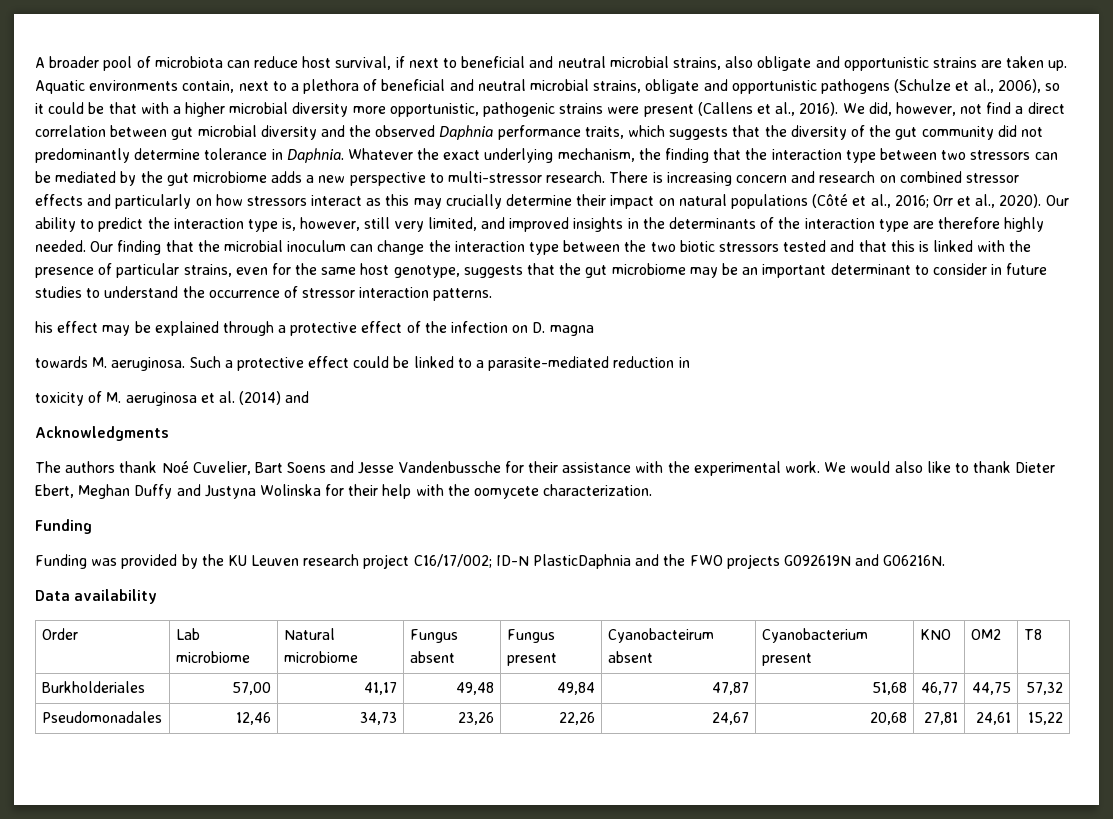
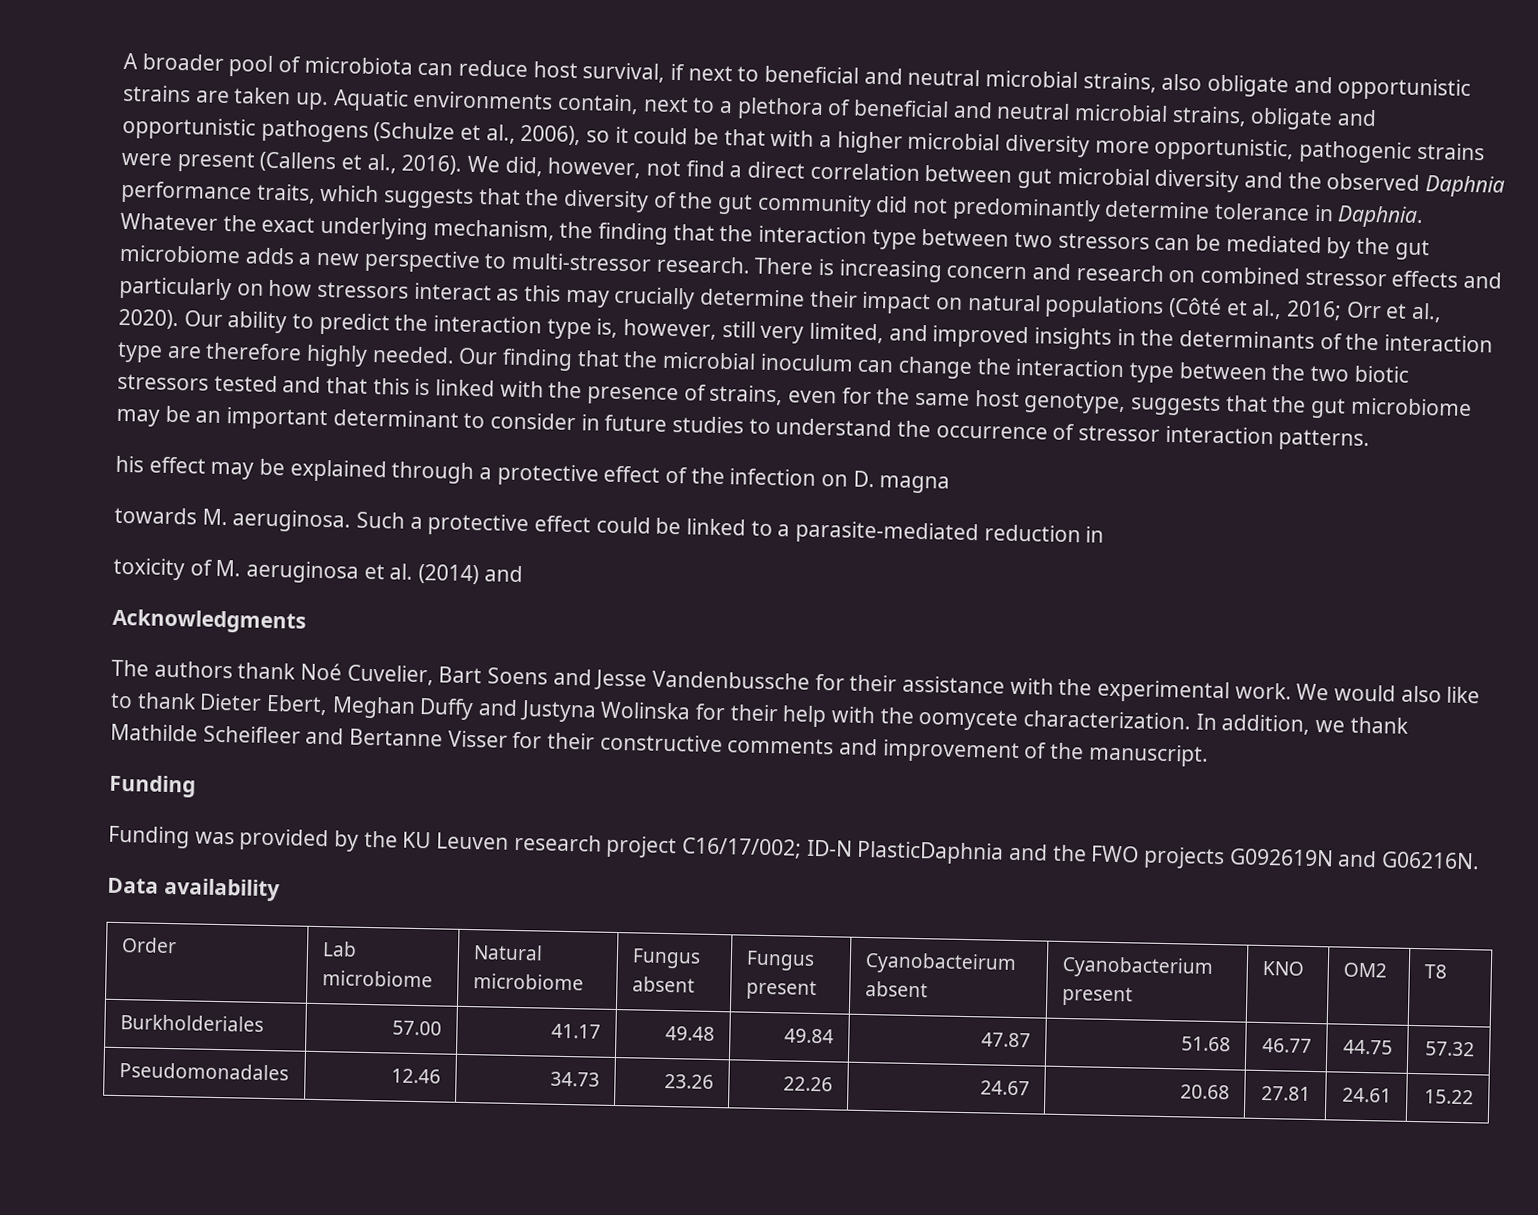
[116,263,180,278] particular -> (707, 392) none
(653, 490) none -> [1195,713,1409,735] [110,723,1209,767] In addition, we thank Mathilde Scheifleer and Bertanne Visser for their constructive comments and improvement of the manuscript.
[232,682,272,695] [364,682,398,695] [456,682,495,695] [557,682,596,695] [712,682,750,695] [872,682,908,695] [921,682,959,695] [972,682,1012,695] [1026,682,1064,695] [41,711,162,723] [236,712,272,725] [360,712,398,725] [458,712,495,725] [559,712,596,725] [712,712,750,725] [870,712,908,725] [924,712,959,725] [976,712,1012,725] [1028,712,1064,725] 57,00 | 41,17 | 49,48 | 49,84 | 47,87 | 51,68 | 46,77 | 44,75 | 57,32 // Pseudomonadales | 12,46 | 34,73 | 23,26 | 22,26 | 24,67 | 20,68 | 27,81 | 24,61 | 15,22 -> [392,1020,443,1036] [551,1023,602,1039] [665,1026,716,1042] [784,1028,835,1044] [981,1032,1032,1048] [1181,1036,1232,1052] [1262,1037,1313,1053] [1343,1039,1394,1055] [1425,1041,1476,1057] [118,1062,289,1081] [391,1068,442,1084] [550,1071,601,1087] [664,1073,715,1089] [783,1076,834,1092] [980,1080,1031,1096] [1180,1084,1231,1100] [1261,1085,1312,1101] [1342,1087,1393,1103] [1424,1089,1475,1105] 57.00 | 41.17 | 49.48 | 49.84 | 47.87 | 51.68 | 46.77 | 44.75 | 57.32 // Pseudomonadales | 12.46 | 34.73 | 23.26 | 22.26 | 24.67 | 20.68 | 27.81 | 24.61 | 15.22

